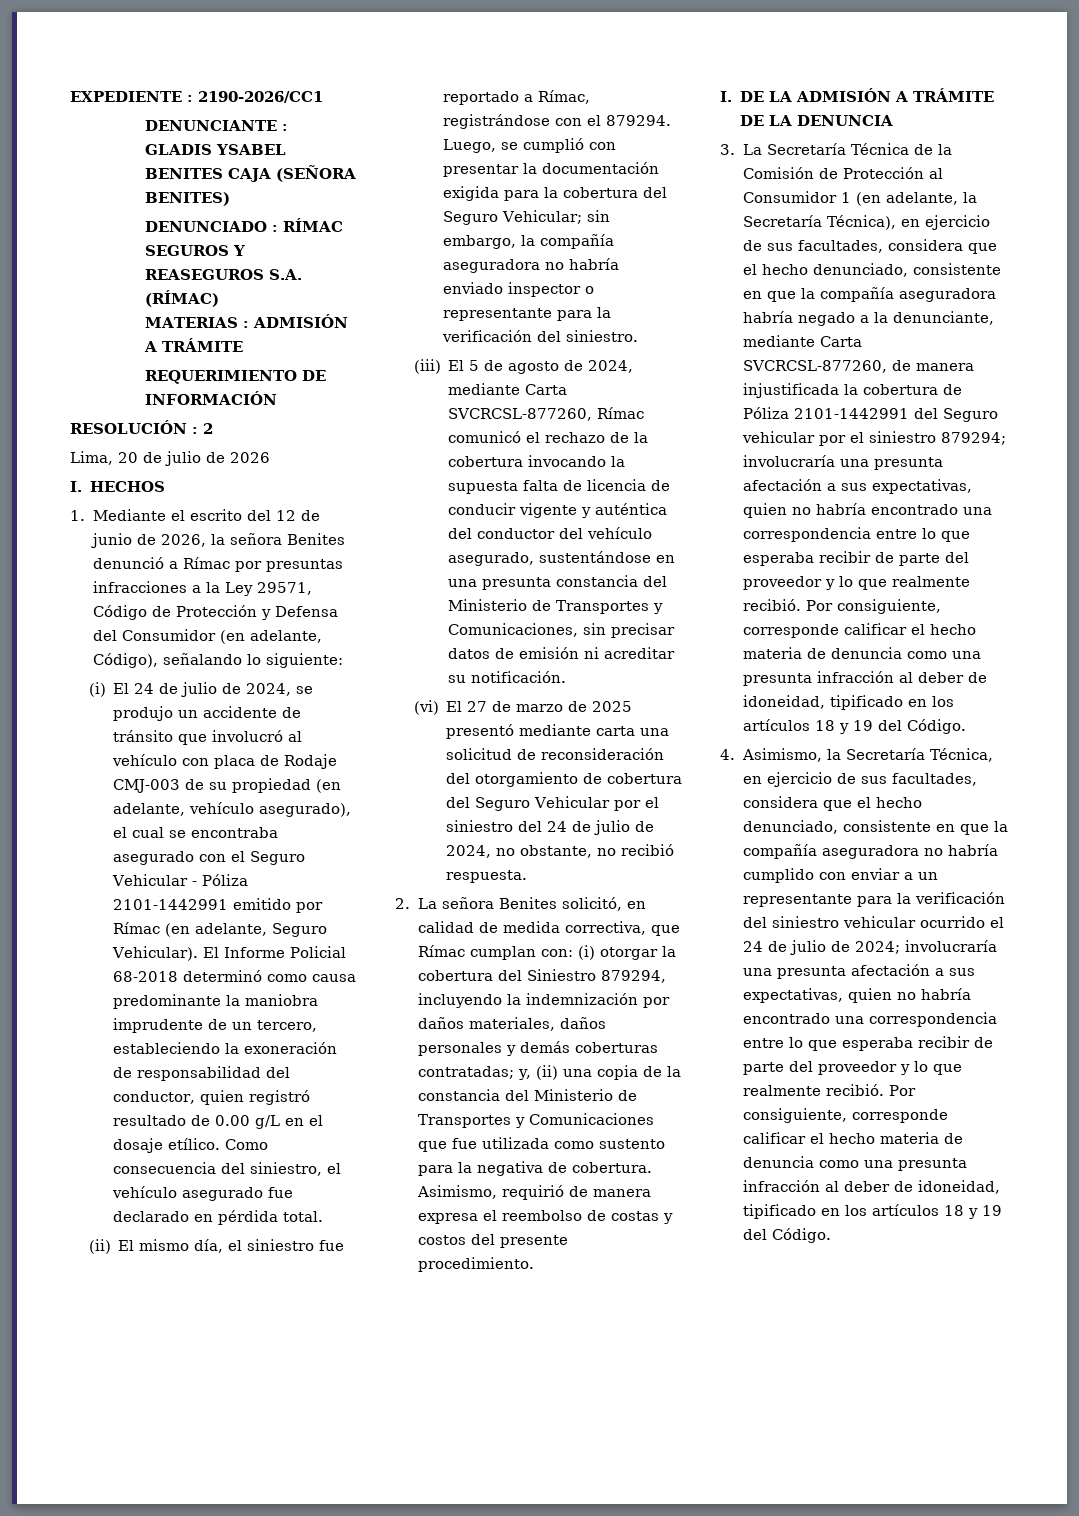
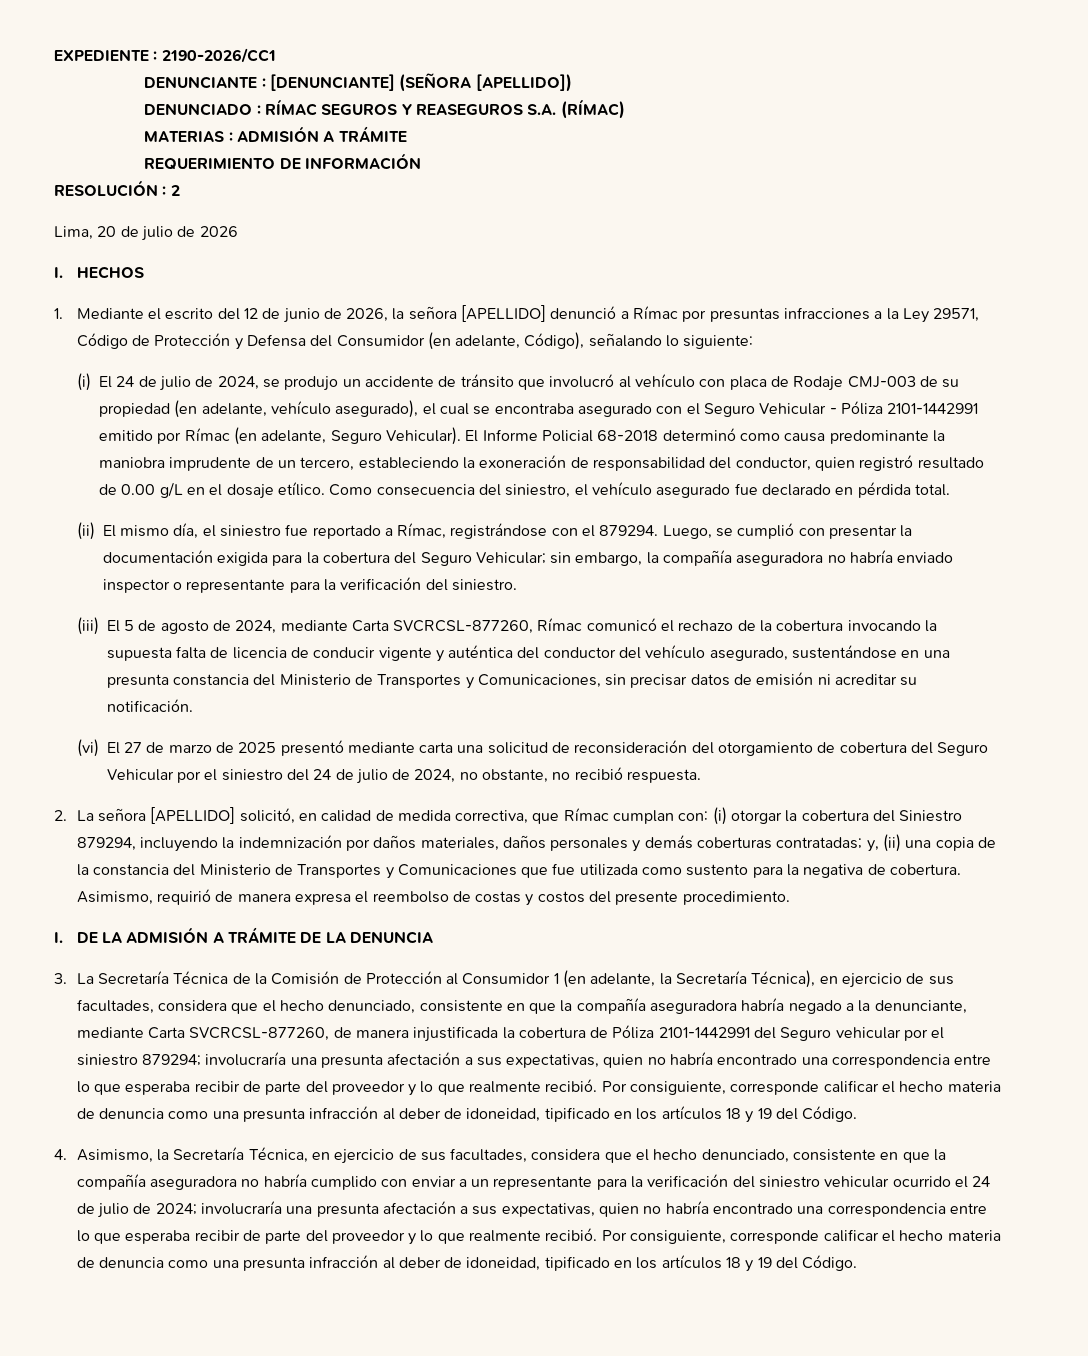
[145,144,287,155] [145,165,357,182] [145,192,231,206] GLADIS YSABEL BENITES CAJA (SEÑORA BENITES) -> [269,73,572,92] [DENUNCIANTE] (SEÑORA [APELLIDO])
[286,533,345,545] Benites -> [461,305,547,322] [APELLIDO]
[498,897,557,909] Benites -> [150,807,236,824] [APELLIDO]

